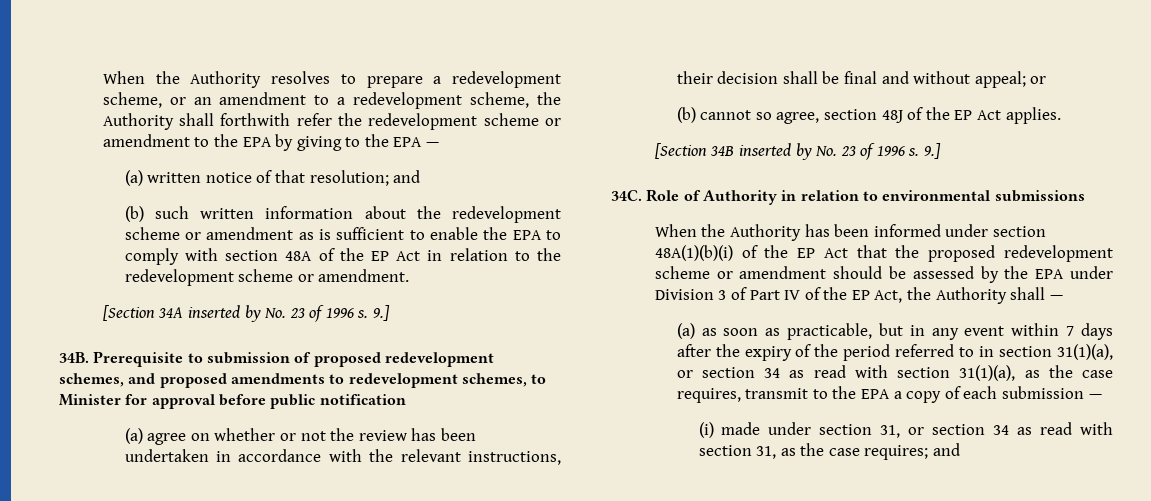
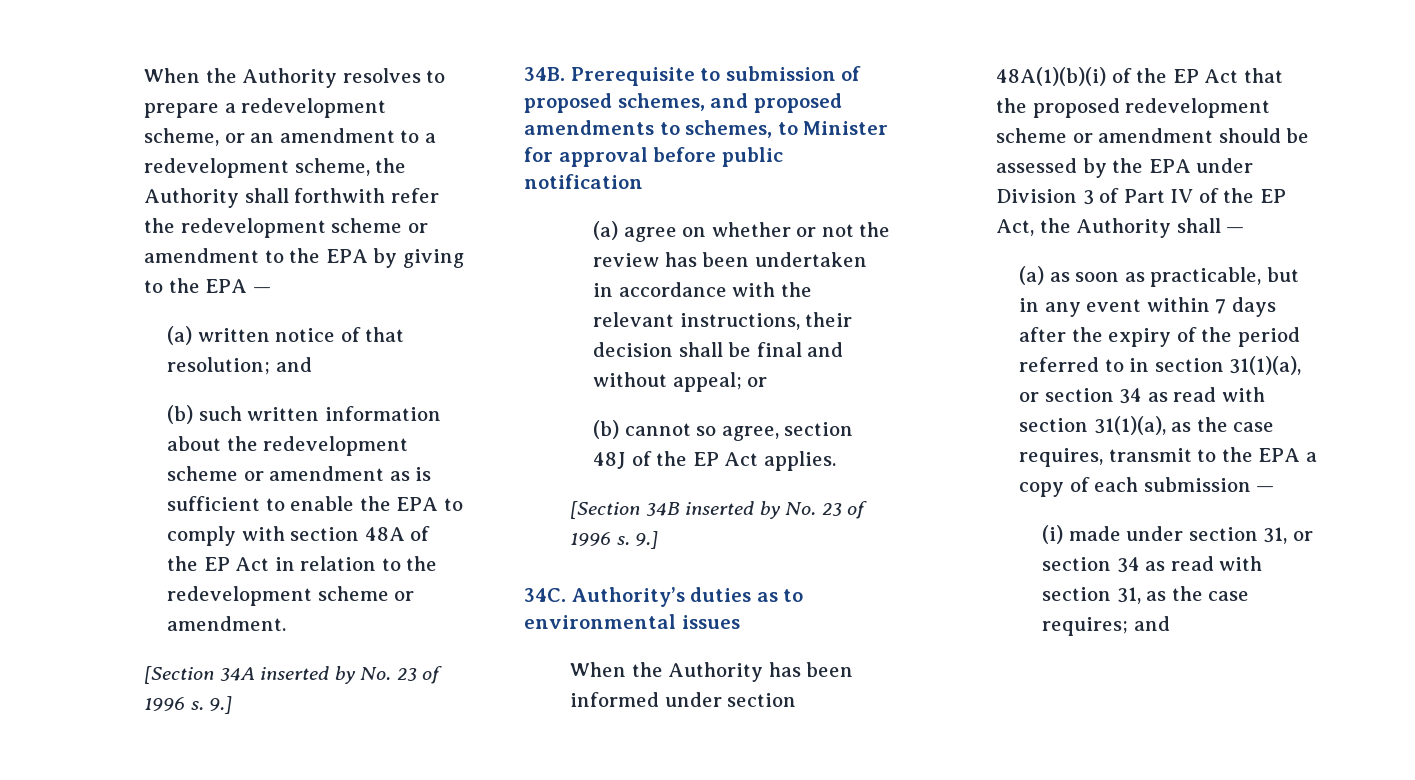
[384,352,494,367] redevelopment -> (612, 103) none
[348,373,458,388] redevelopment -> (680, 128) none
[646,189,859,205] Role of Authority in relation -> [571,587,778,607] Authority’s duties as
[994,190,1085,202] submissions -> [681,615,740,629] issues

